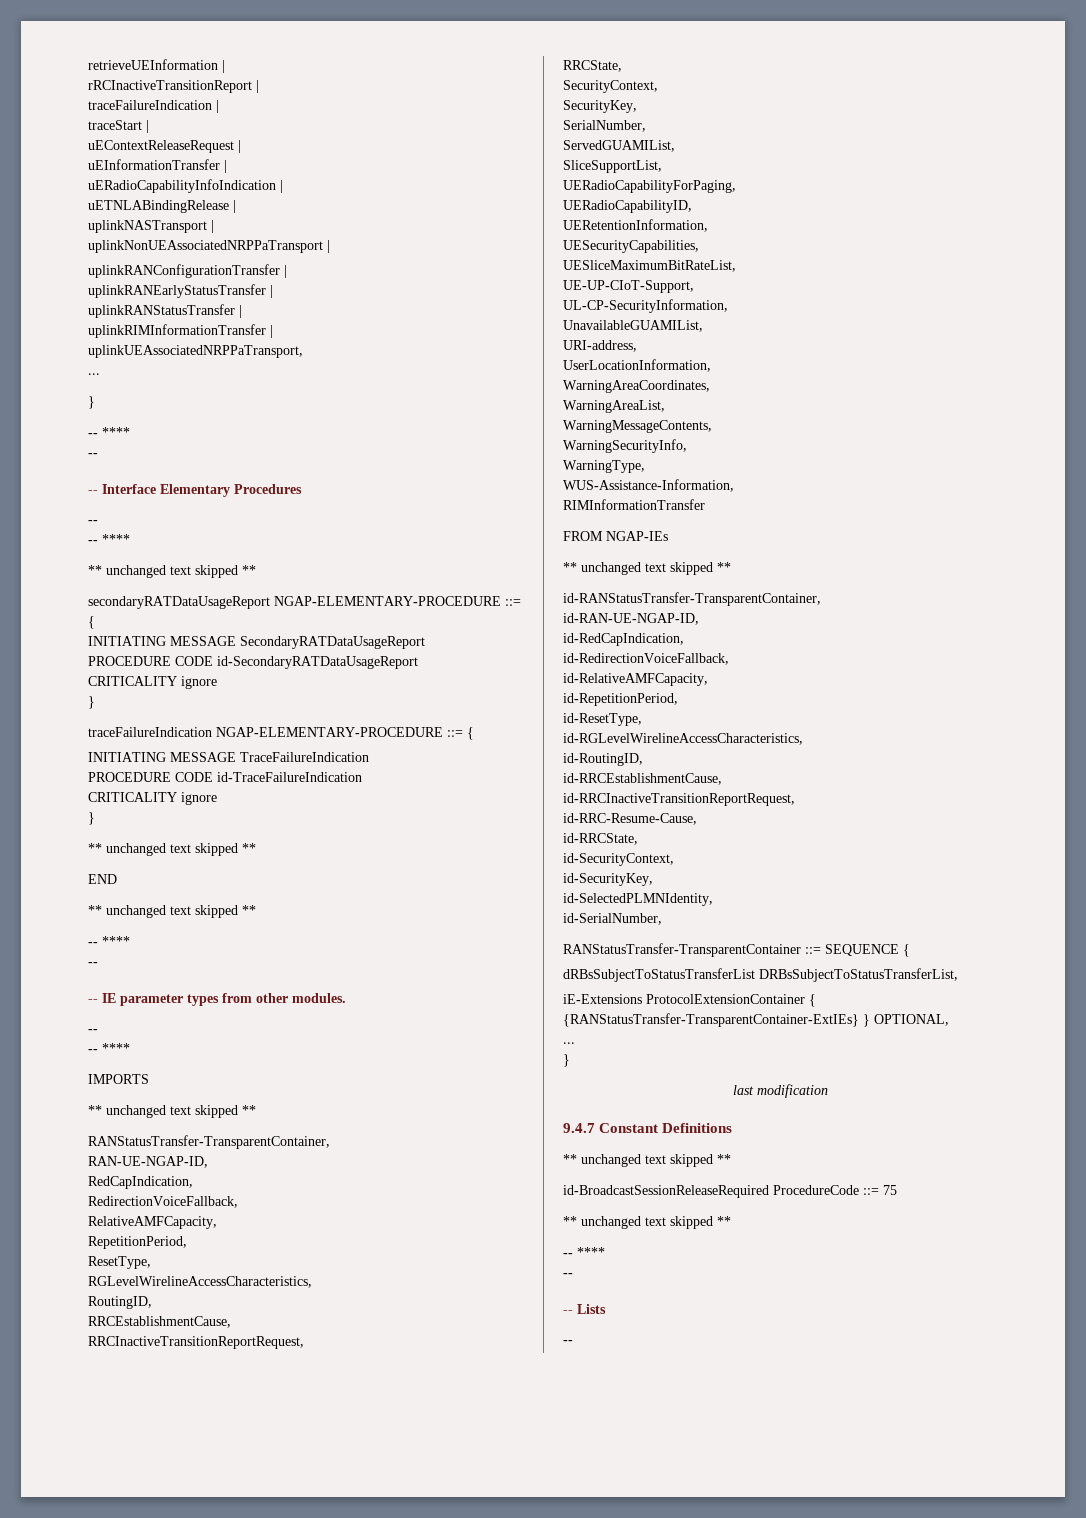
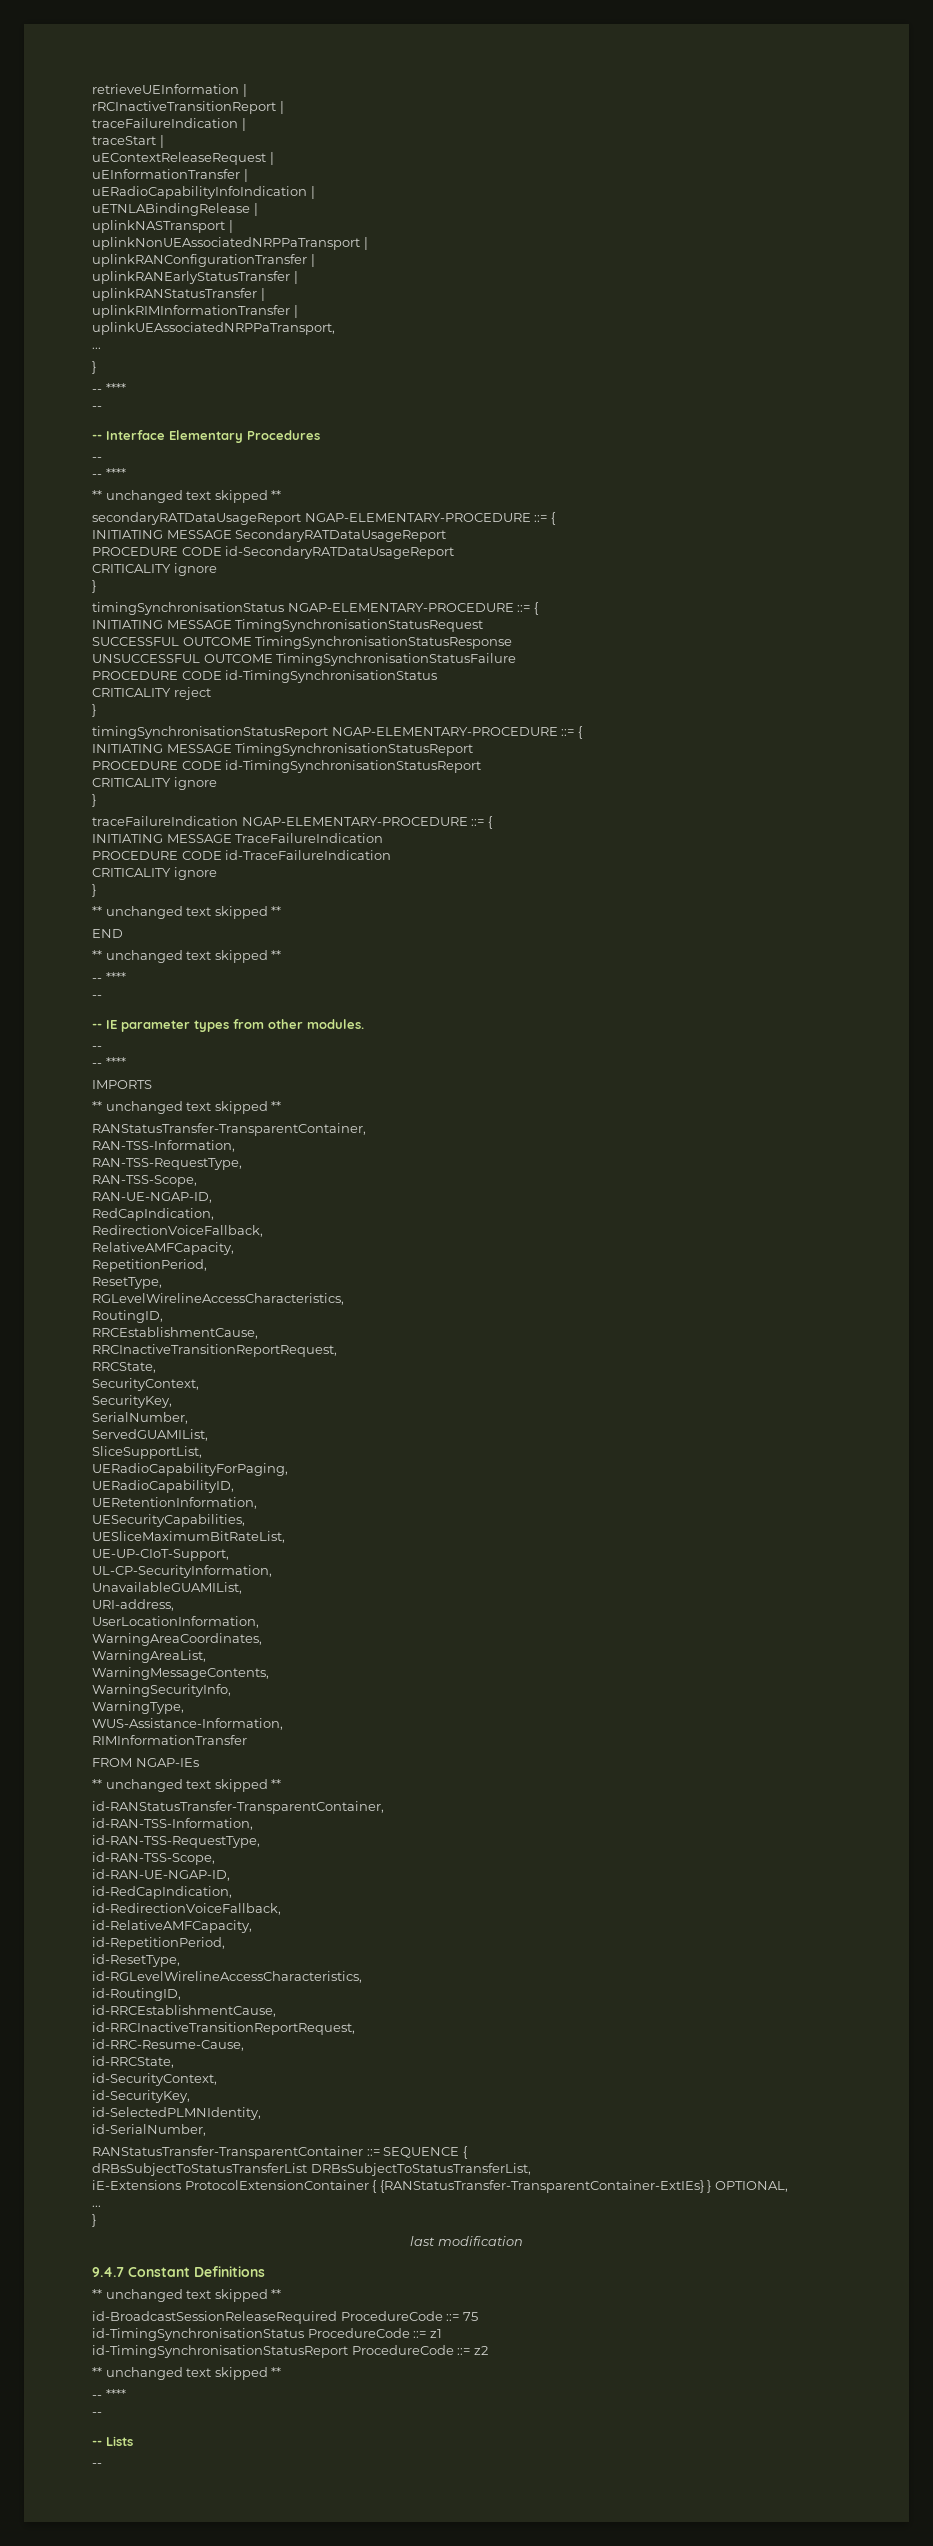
(95, 702) none -> [92,602,539,615] [92,619,484,632] [92,636,513,649] [92,653,517,666] [92,670,438,683] [92,687,211,700] [92,704,96,717] [92,726,583,739] [92,743,474,756] [92,760,482,773] [92,777,217,790] [92,794,96,807] // timingSynchronisationStatus NGAP-ELEMENTARY-PROCEDURE ::= { // INITIATING MESSAGE TimingSynchronisationStatusRequest // SUCCESSFUL OUTCOME TimingSynchronisationStatusResponse // UNSUCCESSFUL OUTCOME TimingSynchronisationStatusFailure // PROCEDURE CODE id-TimingSynchronisationStatus // CRITICALITY reject // } // timingSynchronisationStatusReport NGAP-ELEMENTARY-PROCEDURE ::= { // INITIATING MESSAGE TimingSynchronisationStatusReport // PROCEDURE CODE id-TimingSynchronisationStatusReport // CRITICALITY ignore // }
(330, 1142) none -> [92,1140,235,1152] [92,1158,242,1170] [92,1175,197,1187] // RAN-TSS-Information, // RAN-TSS-RequestType, // RAN-TSS-Scope,
(821, 599) none -> [92,1818,253,1830] [92,1835,260,1848] [92,1852,215,1865] // id-RAN-TSS-Information, // id-RAN-TSS-RequestType, // id-RAN-TSS-Scope,
(897, 1190) none -> [92,2328,442,2341] [92,2345,488,2358] // id-TimingSynchronisationStatus ProcedureCode ::= z1 // id-TimingSynchronisationStatusReport ProcedureCode ::= z2

